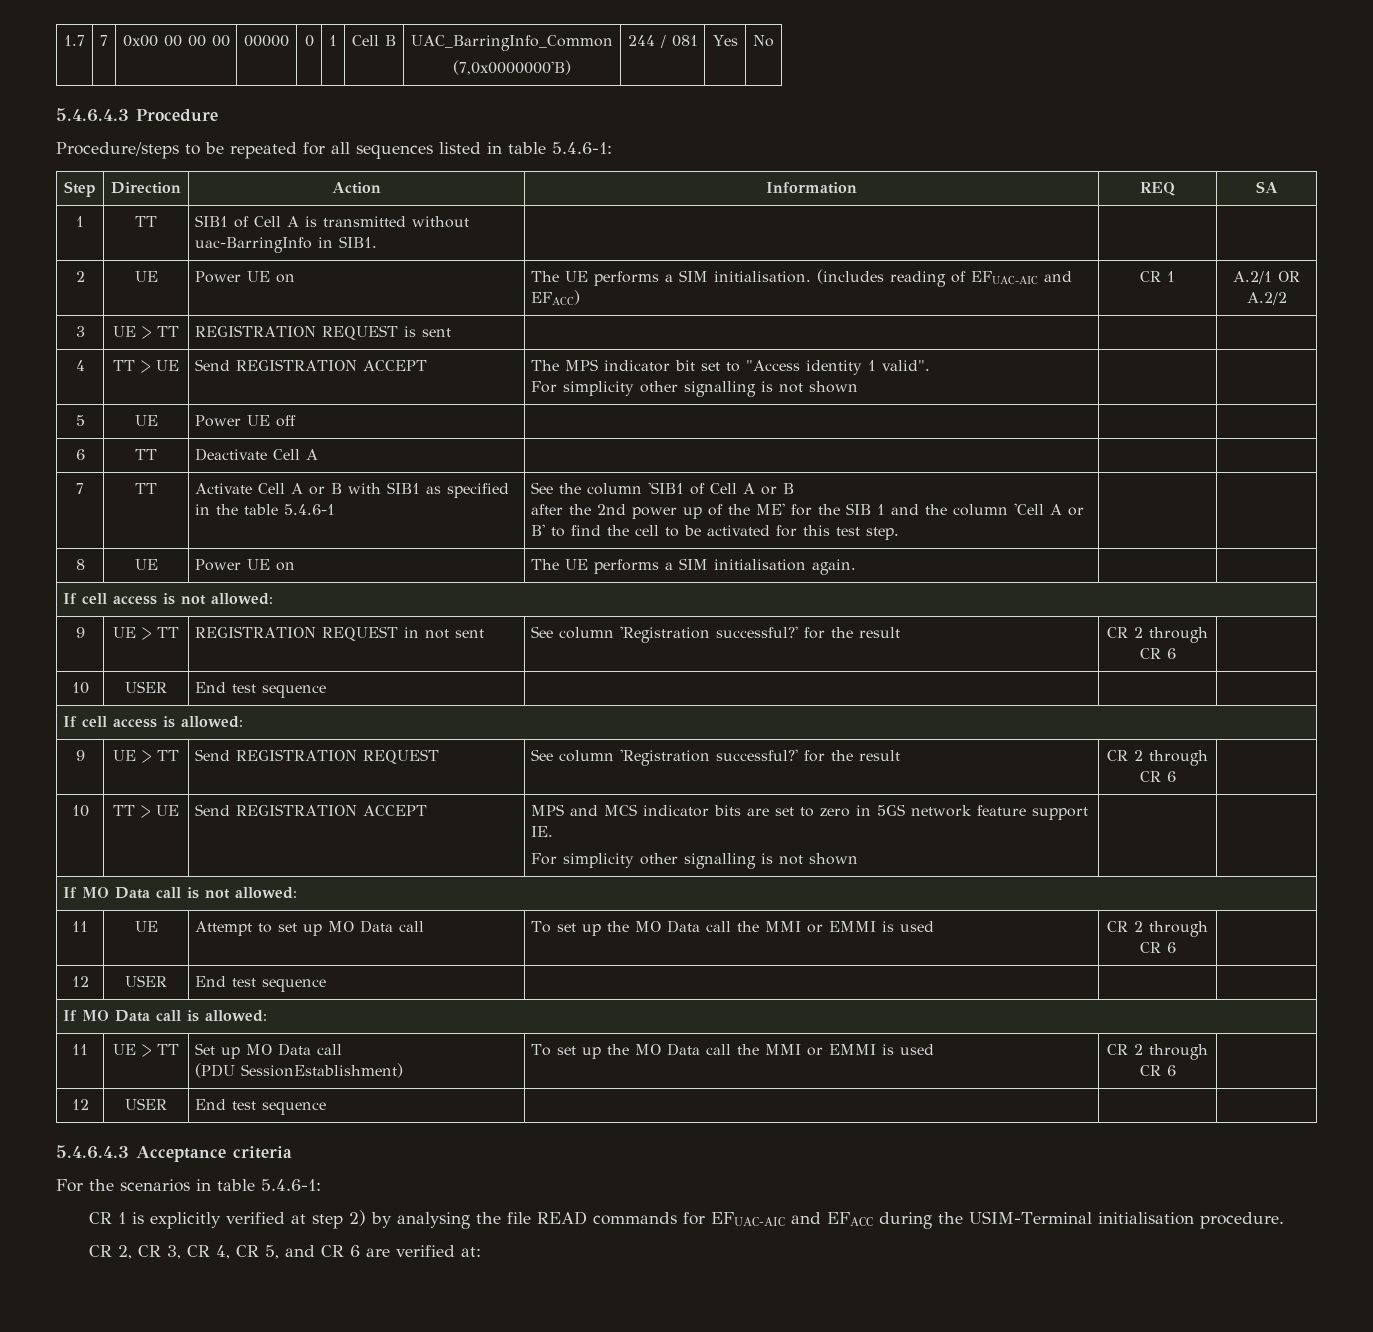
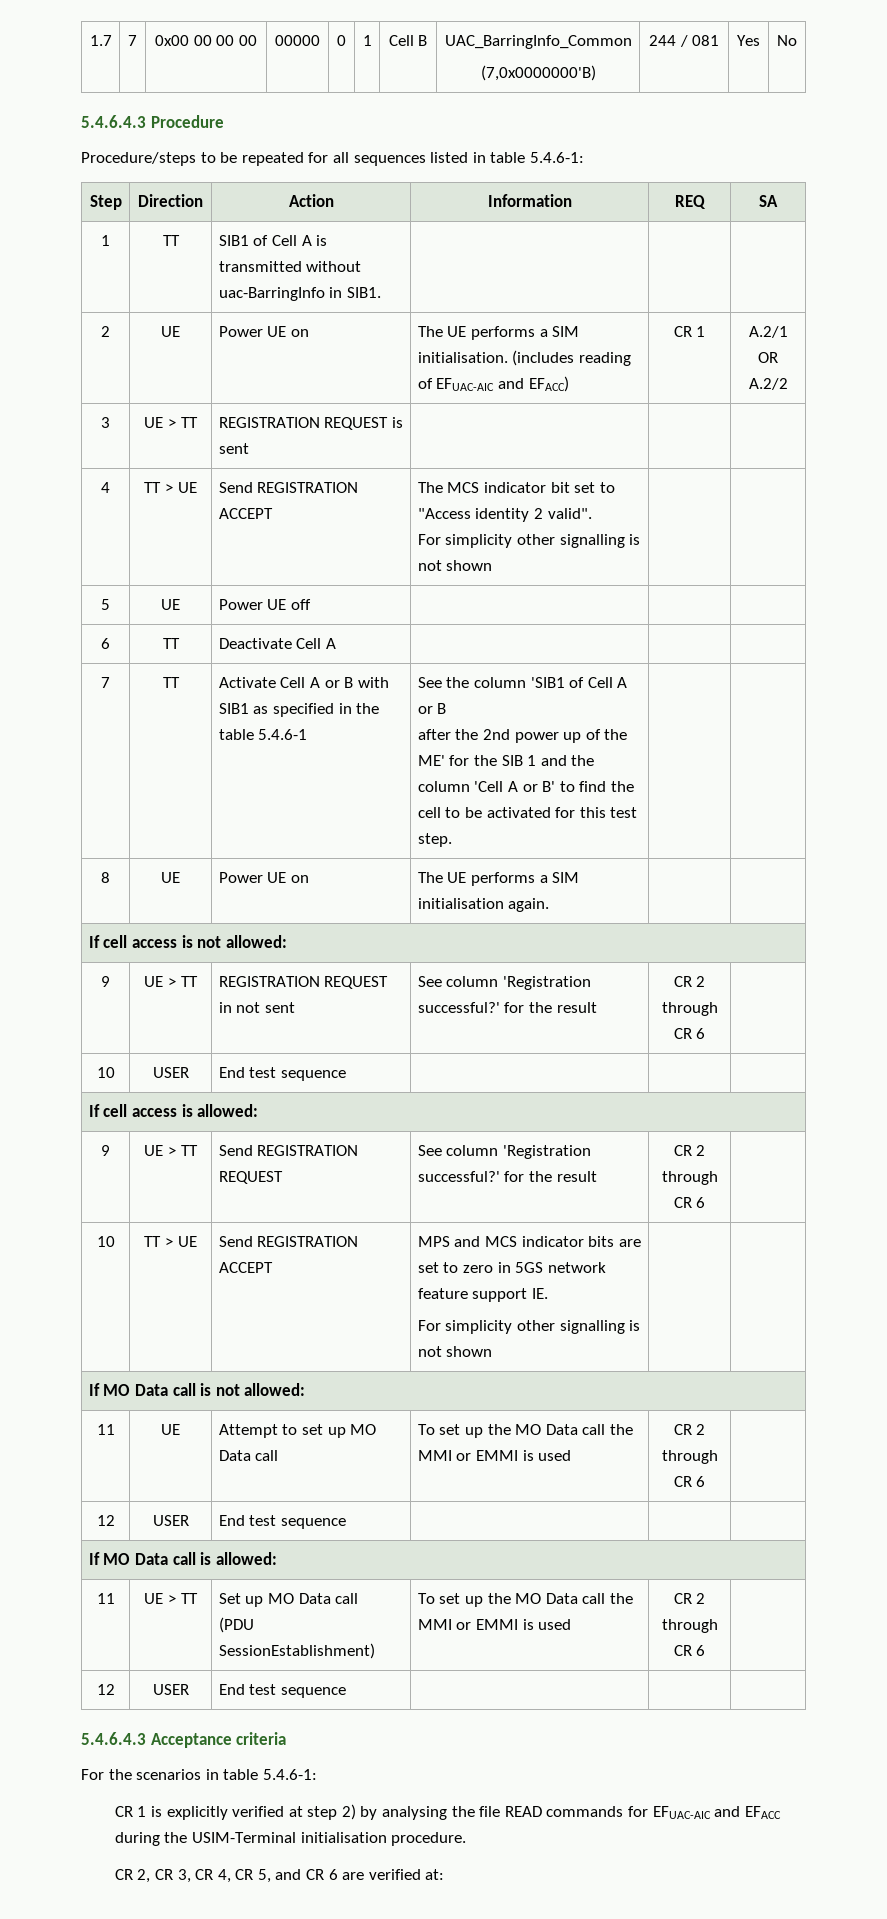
[565,359,599,371] MPS -> [447,482,480,493] MCS
[868,360,877,371] 1 -> [533,508,543,519] 2

